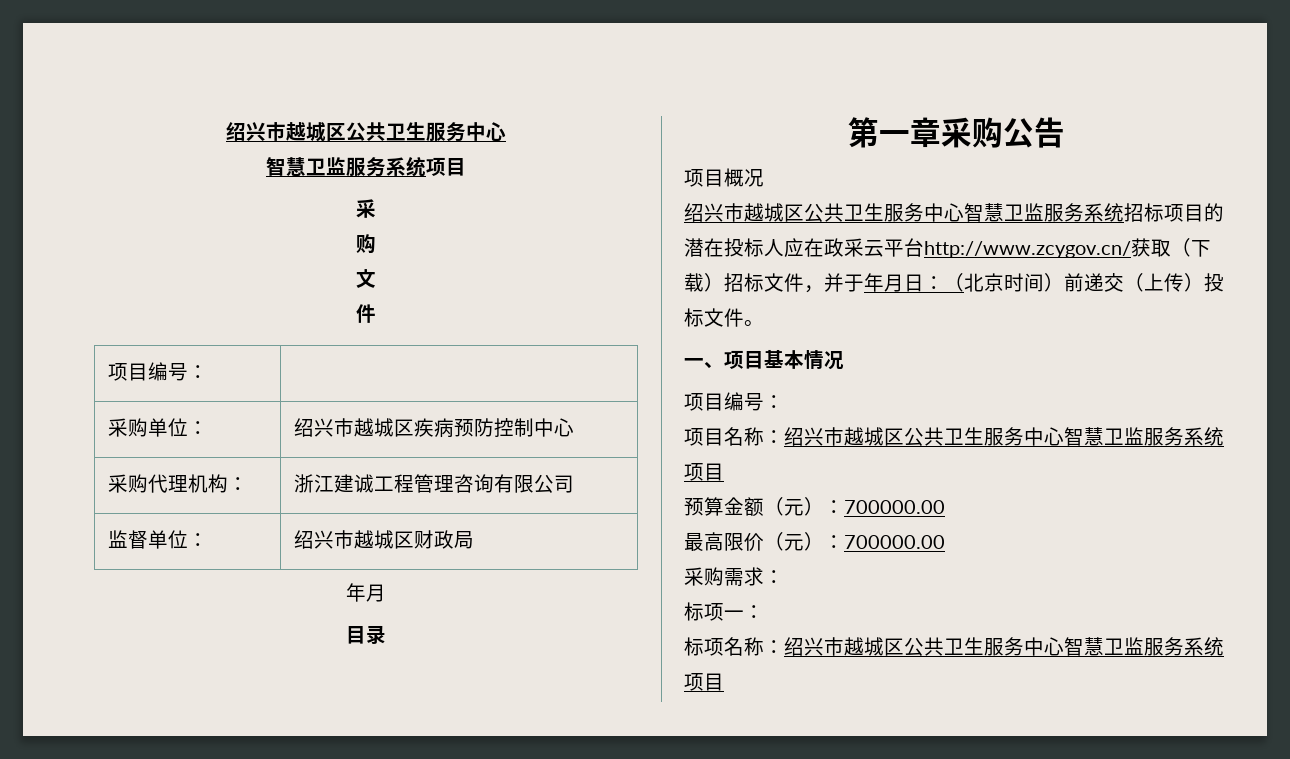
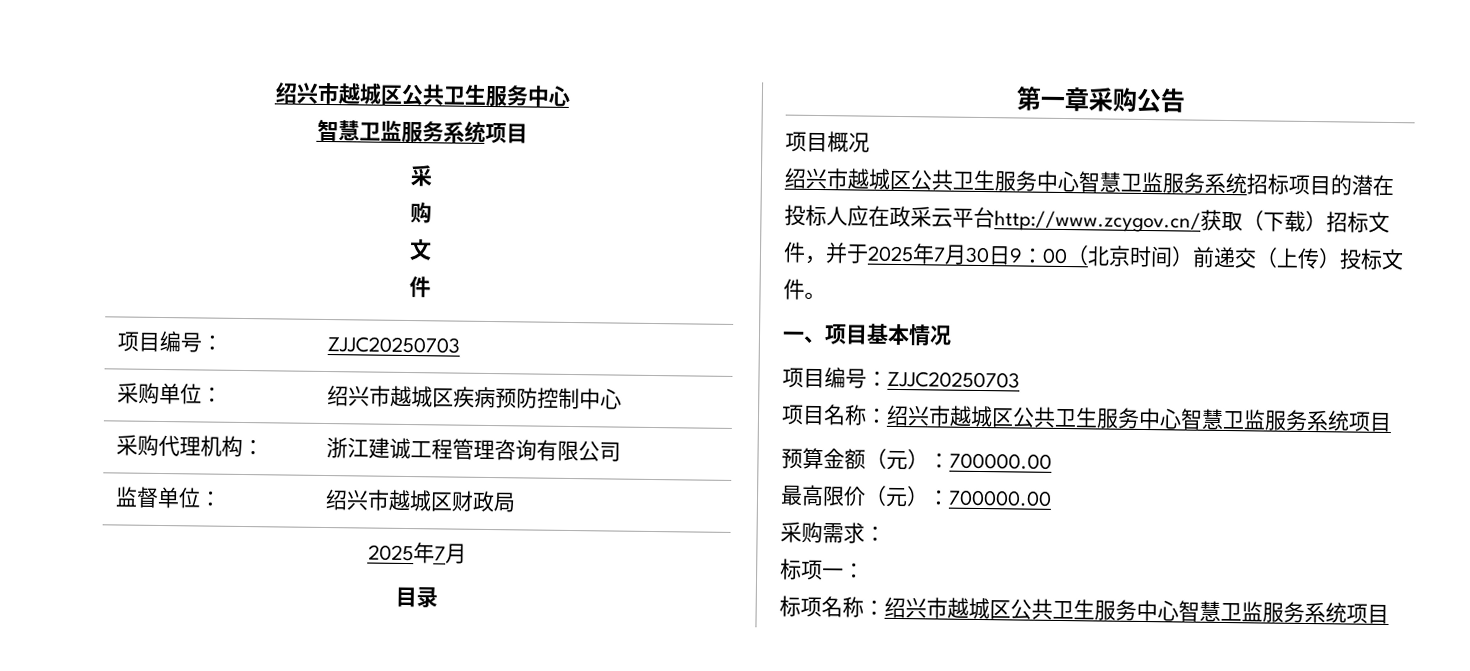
(209, 372) none -> [326,336,460,354] ZJJC20250703
[346,583,366,602] 年 -> [367,542,446,564] 2025年7
[864,273,944,292] 年月日： -> [867,243,1068,266] 2025年7月30日9：00
(784, 402) none -> [887,370,1020,389] ZJJC20250703

